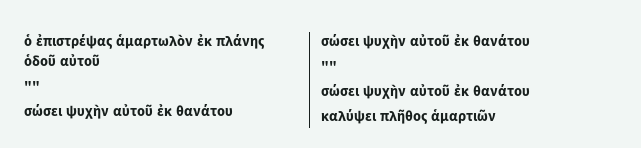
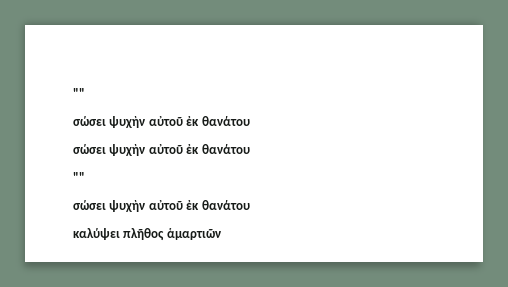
[24,34,265,49] [24,54,100,66] ὁ ἐπιστρέψας ἁμαρτωλὸν ἐκ πλάνης ὁδοῦ αὐτοῦ // -> (73, 93) none

